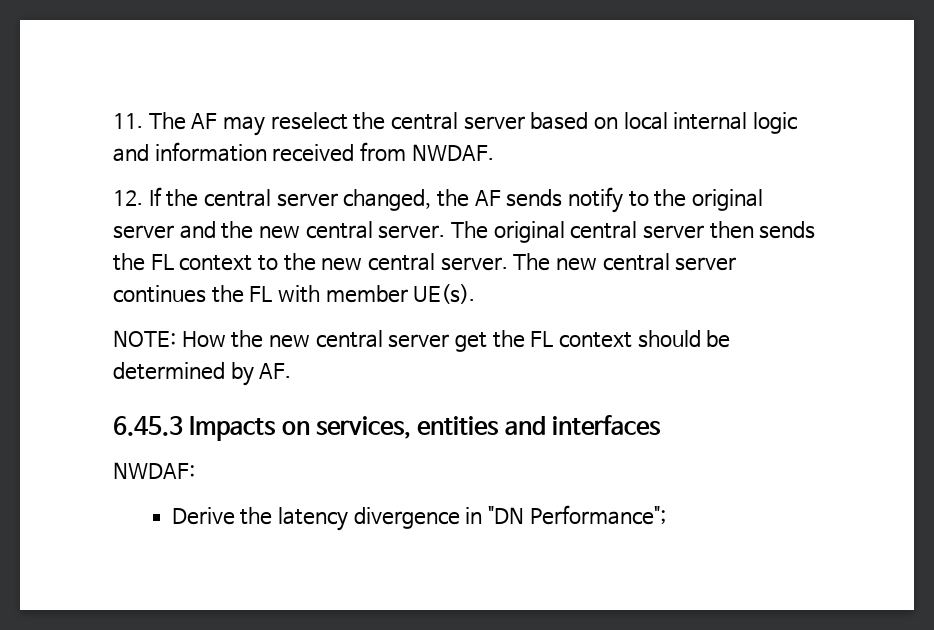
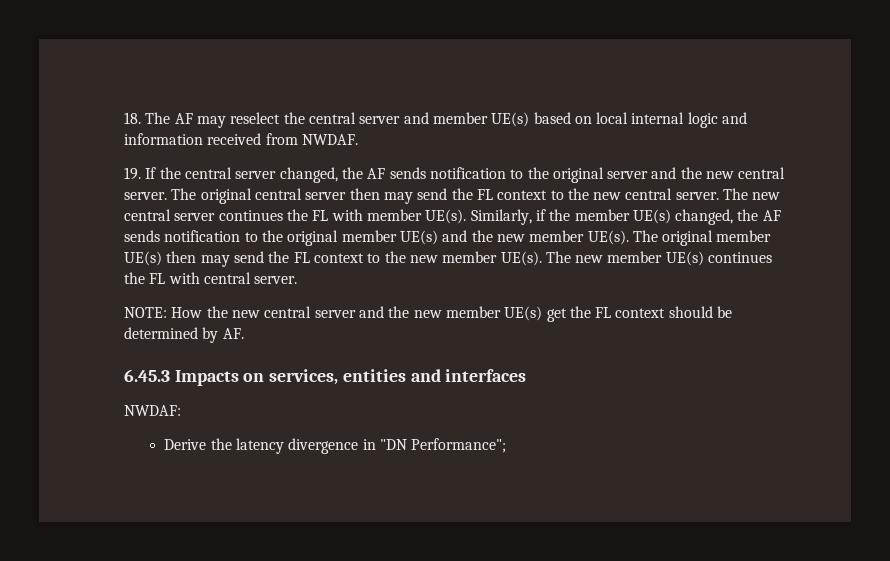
[113,113,143,129] 11. -> [124,112,141,124] 18.
(525, 123) none -> [403,112,530,127] and member UE(s)
[113,190,143,206] 12. -> [124,167,141,180] 19.
[568,187,624,213] notify -> [429,167,506,179] notification
[759,221,816,239] sends -> [383,188,448,204] may send
(476, 294) none -> [470,209,781,225] [124,230,772,246] [124,251,773,267] [124,272,298,284] Similarly, if the member UE(s) changed, the AF sends notification to the original member UE(s) and the new member UE(s). The original member UE(s) then may send the FL context to the new member UE(s). The new member UE(s) continues the FL with central server.
(450, 341) none -> [358,306,543,321] and the new member UE(s)

